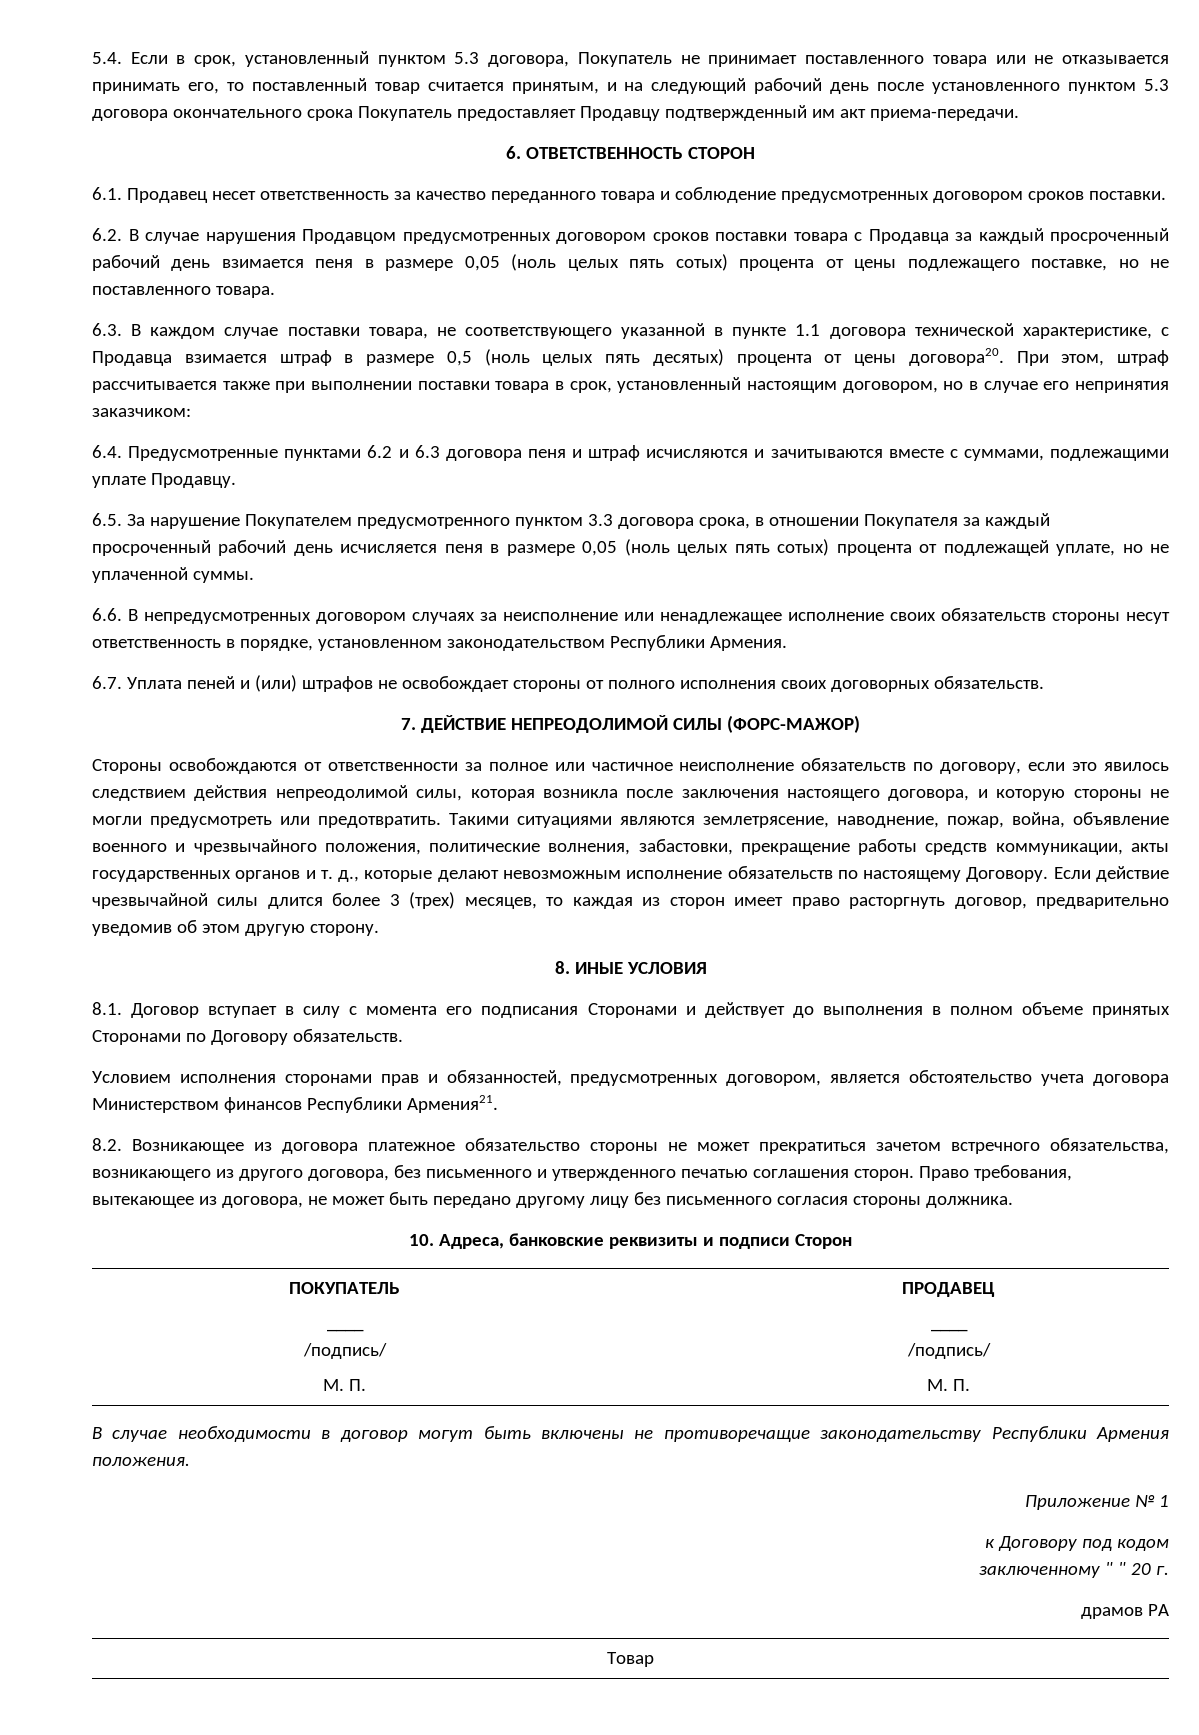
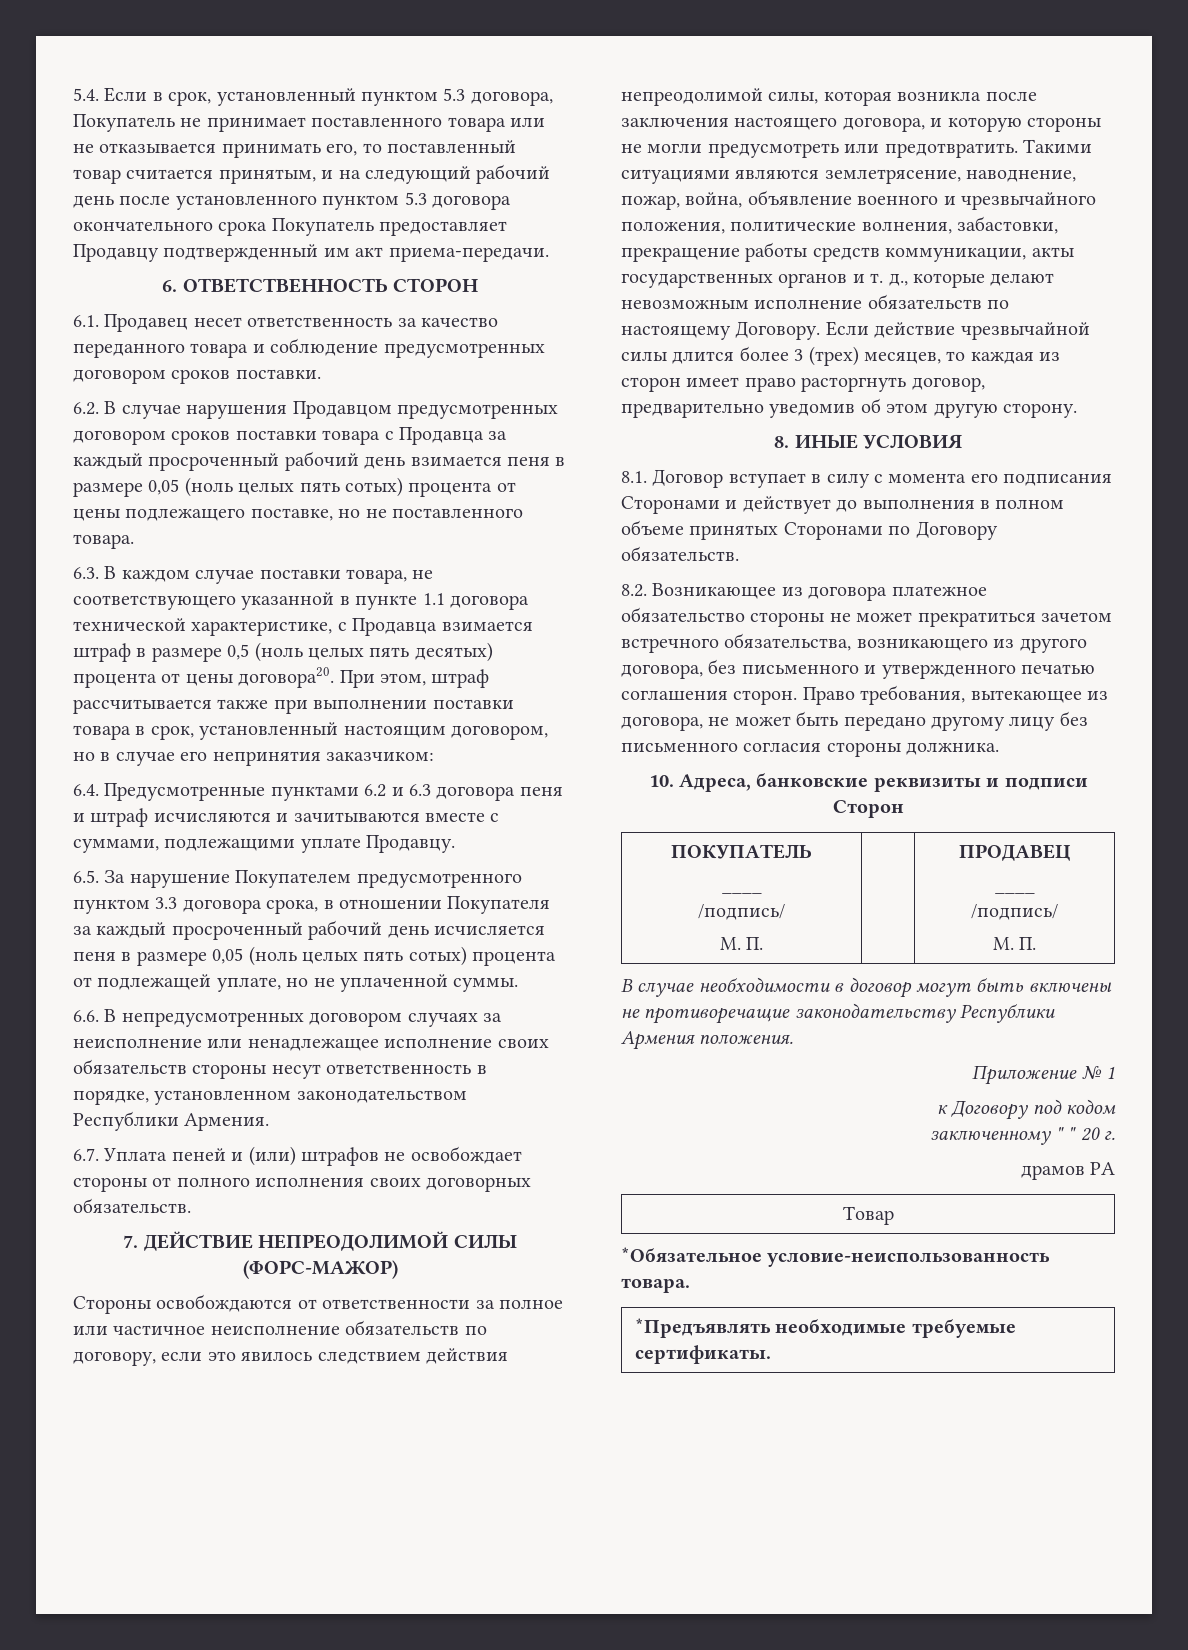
[92,1070,1169,1086] [92,1095,498,1113] // Условием исполнения сторонами прав и обязанностей, предусмотренных договором, является обстоятельство учета договора Министерством финансов Республики Армения21. -> (739, 553) none
(654, 1659) none -> [621,1247,1051,1267] [621,1278,690,1293] [634,1318,1016,1338] [634,1345,771,1364] // *Обязательное условие-неиспользованность товара. // *Предъявлять необходимые требуемые сертификаты.

